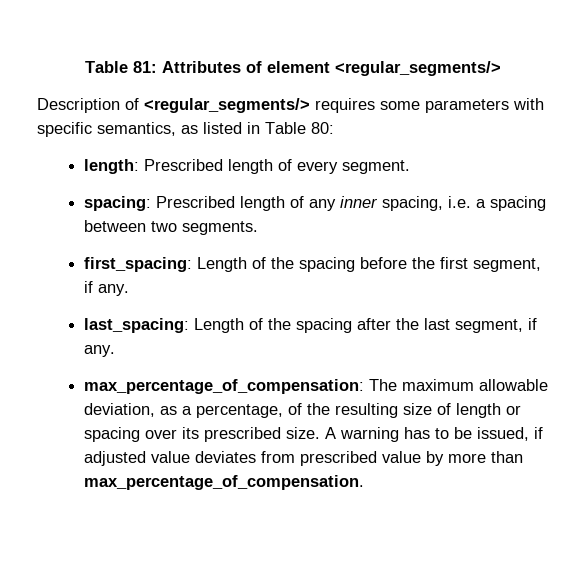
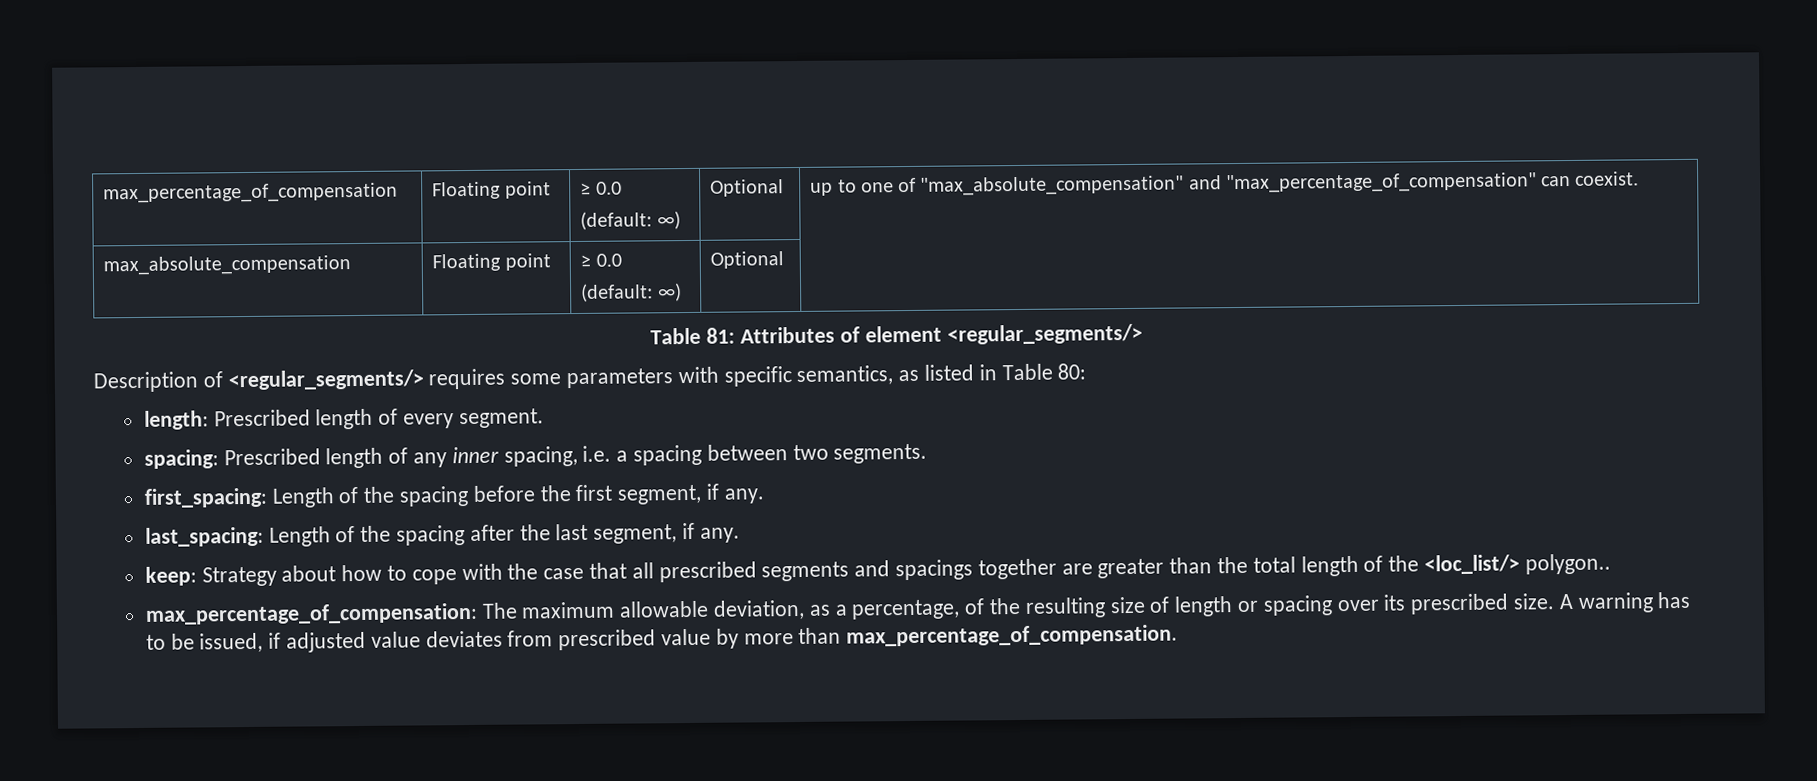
(85, 67) none -> [103,182,399,204] [432,181,551,200] [580,181,622,195] [580,211,681,230] [710,179,785,197] [810,171,1640,196] [103,255,352,276] [432,253,551,272] [580,253,622,267] [581,283,682,302] [710,251,785,269] max_percentage_of_compensation | Floating point | ≥ 0.0 // (default: ∞) | Optional | up to one of "max_absolute_compensation" and "max_percentage_of_compensation" can coexist. // max_absolute_compensation | Floating point | ≥ 0.0 // (default: ∞) | Optional | //
(115, 351) none -> [144,553,1611,587] // keep: Strategy about how to cope with the case that all prescribed segments and spacings together are greater than the total length of the <loc_list/> polygon..

